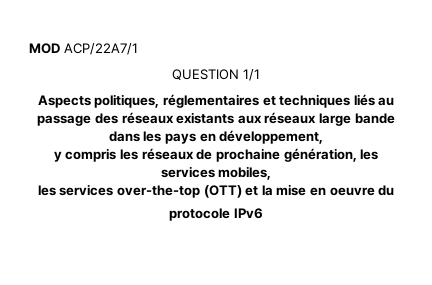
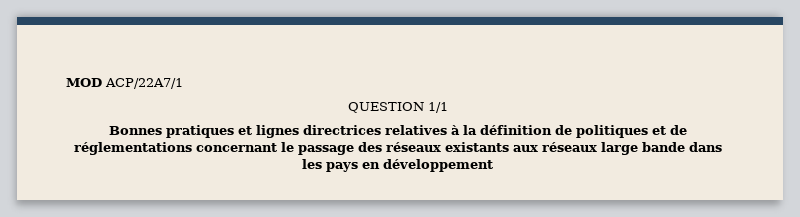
[37,94,395,108] Aspects politiques, réglementaires et techniques liés au -> [108,125,687,138] [73,142,294,155] Bonnes pratiques et lignes directrices relatives à la définition de politiques et de réglementations concernant le
[219,130,324,144] [53,148,379,162] [160,166,272,180] [37,184,395,198] [169,208,263,221] développement, // y compris les réseaux de prochaine génération, les services mobiles, // les services over-the-top (OTT) et la mise en oeuvre du // protocole IPv6 -> [383,159,493,172] développement

